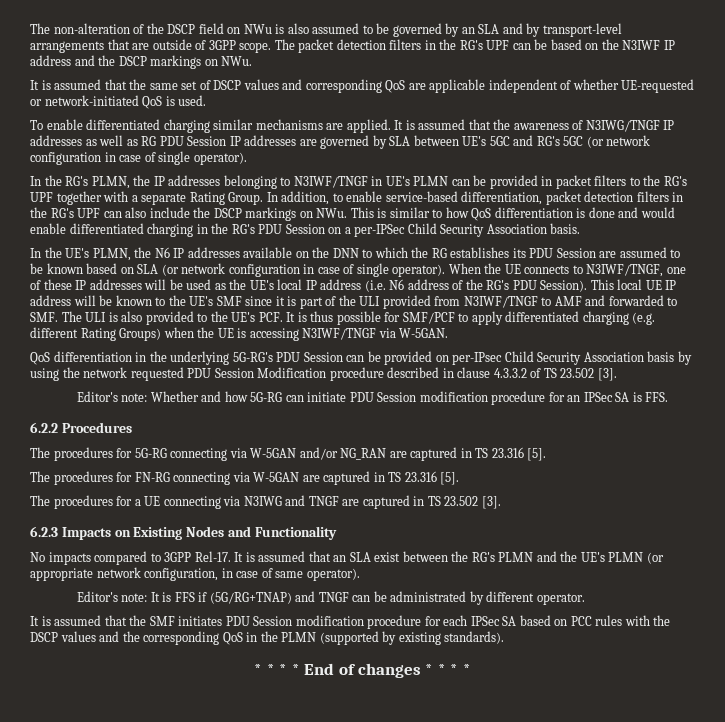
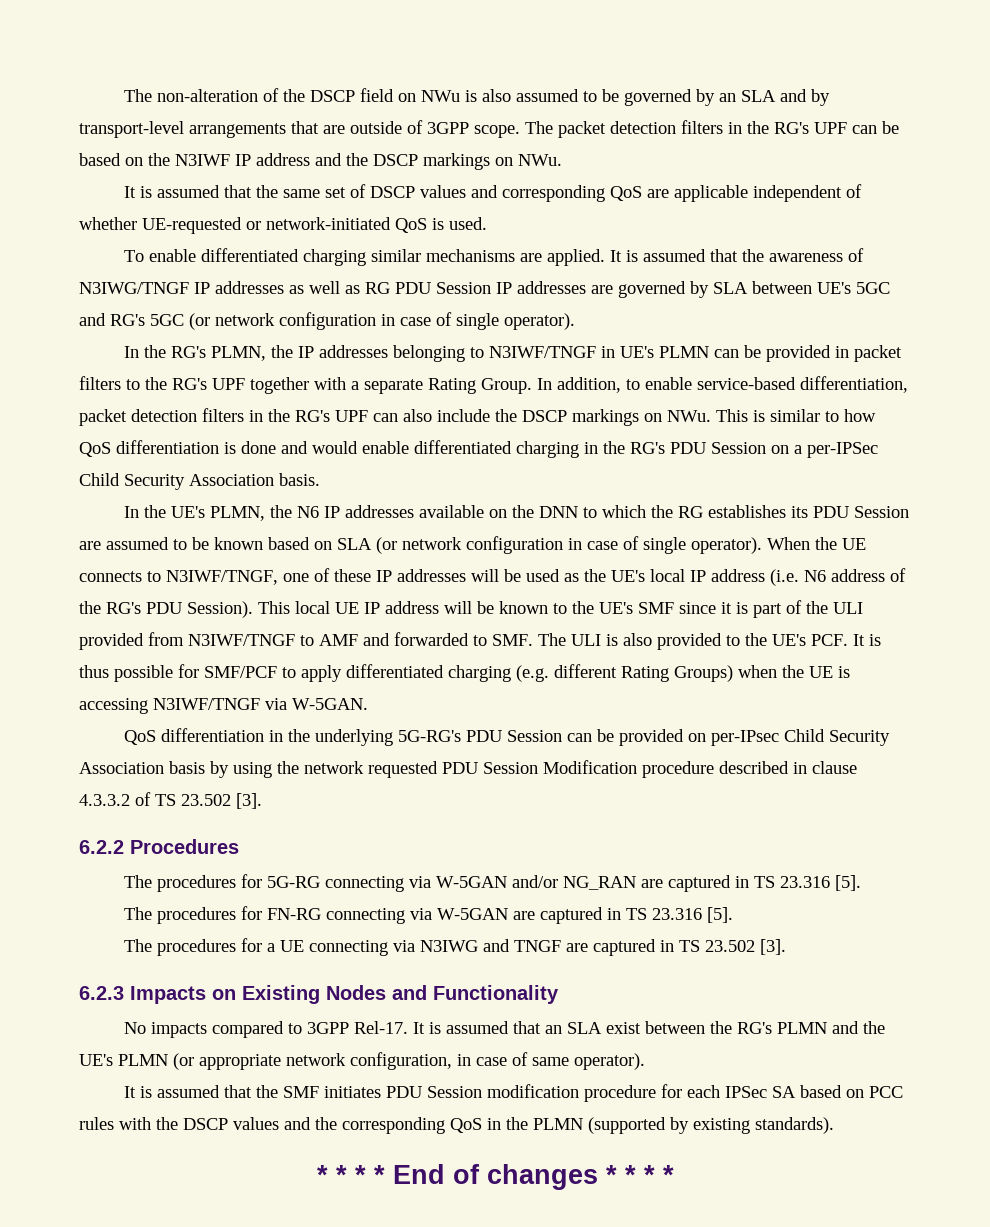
[76,391,669,405] // Editor's note: Whether and how 5G-RG can initiate PDU Session modification procedure for an IPSec SA is FFS. -> (262, 801) none
[76,591,585,605] // Editor's note: It is FFS if (5G/RG+TNAP) and TNGF can be administrated by different operator. -> (645, 1061) none

